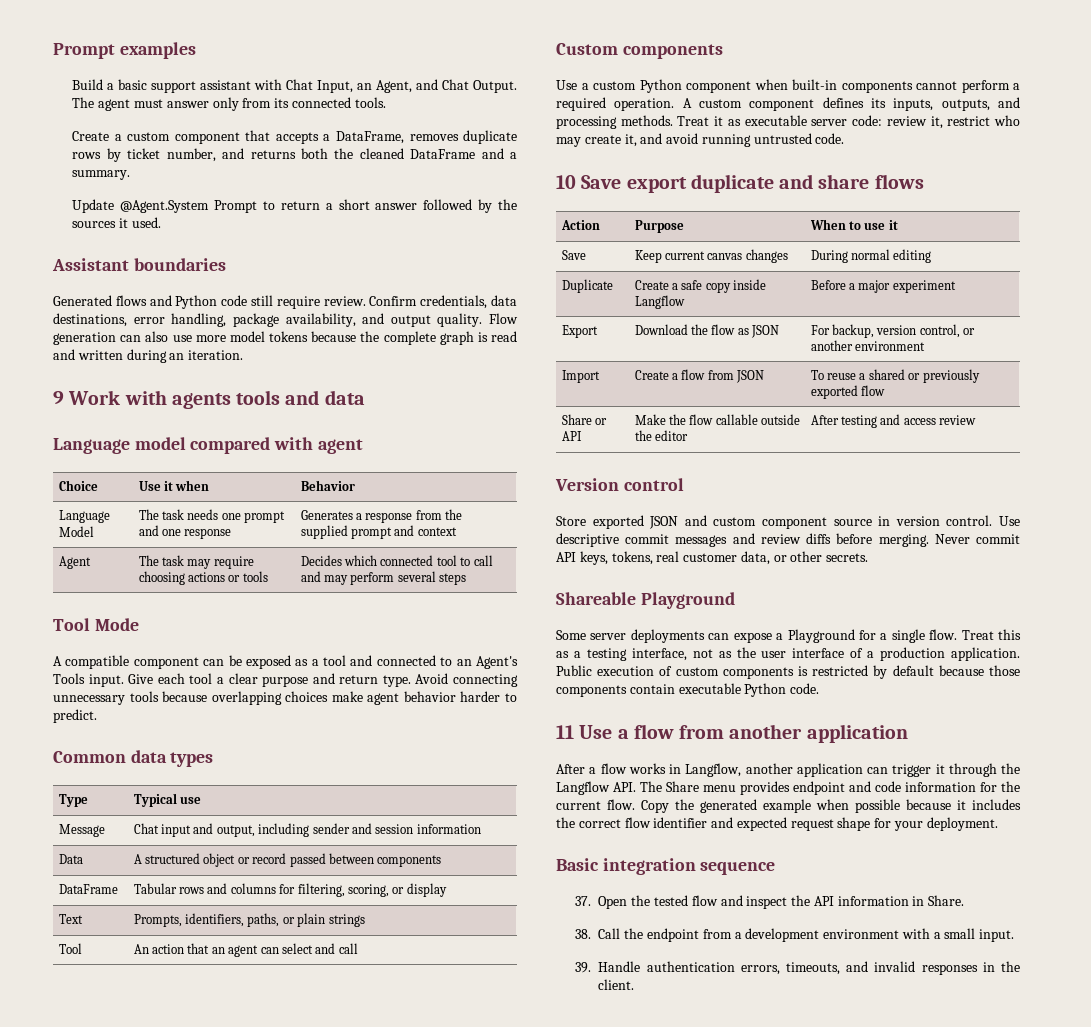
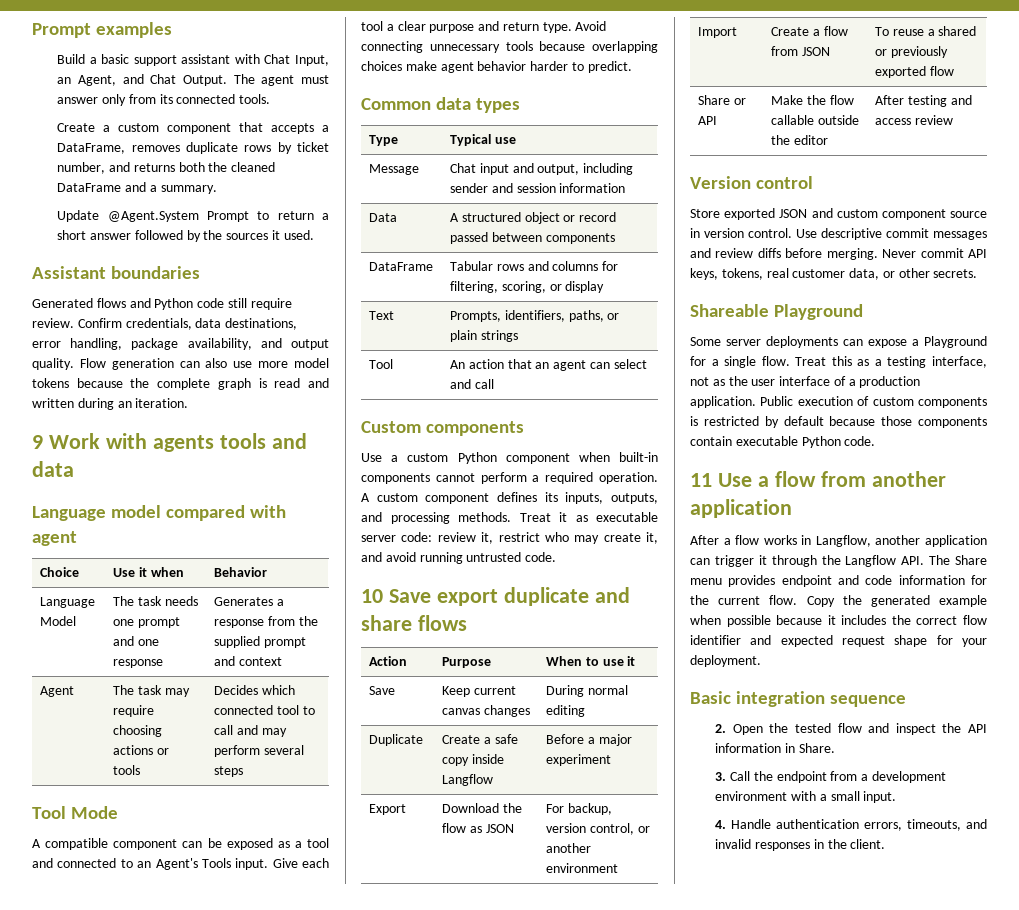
[575,896,592,906] 37. -> [715,724,727,733] 2.
[575,929,592,939] 38. -> [715,772,727,781] 3.
[575,962,592,973] 39. -> [715,820,727,829] 4.

